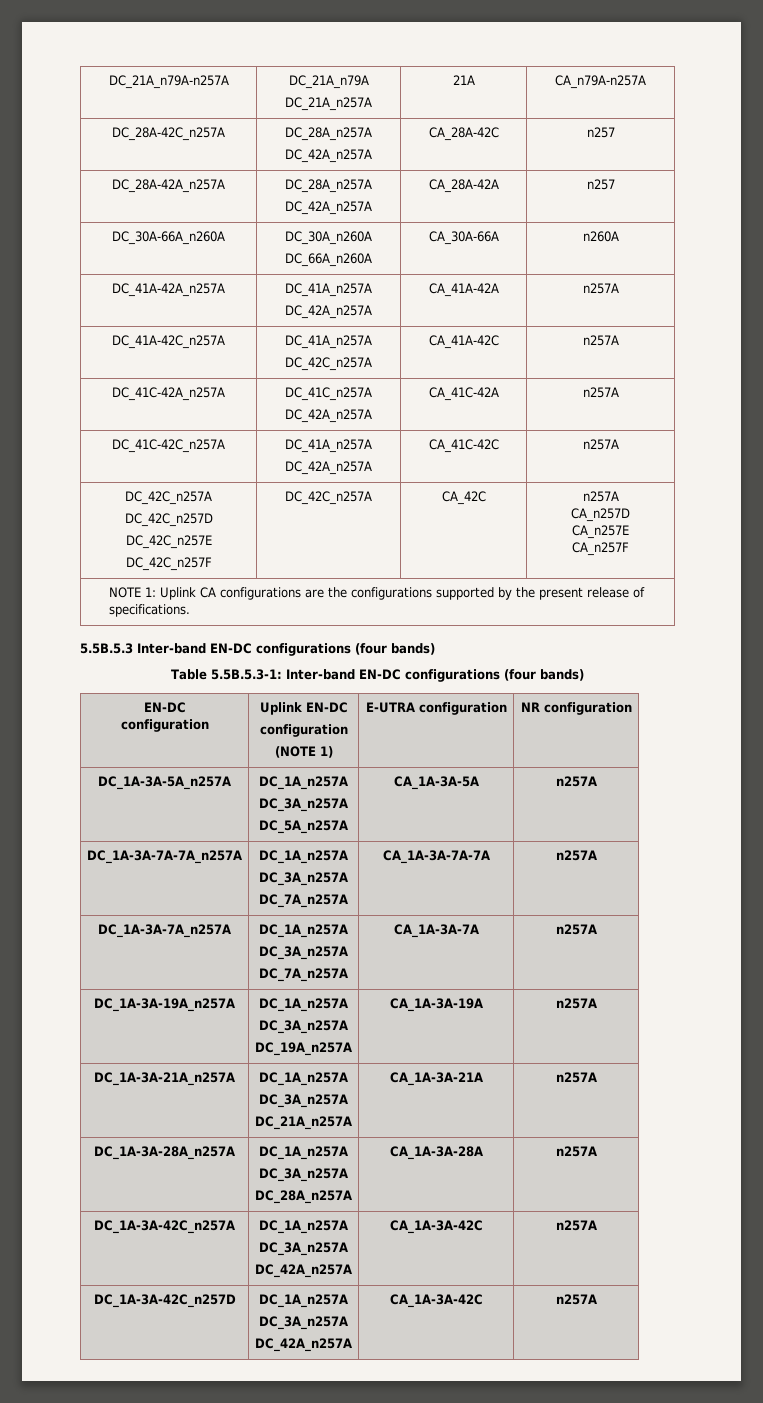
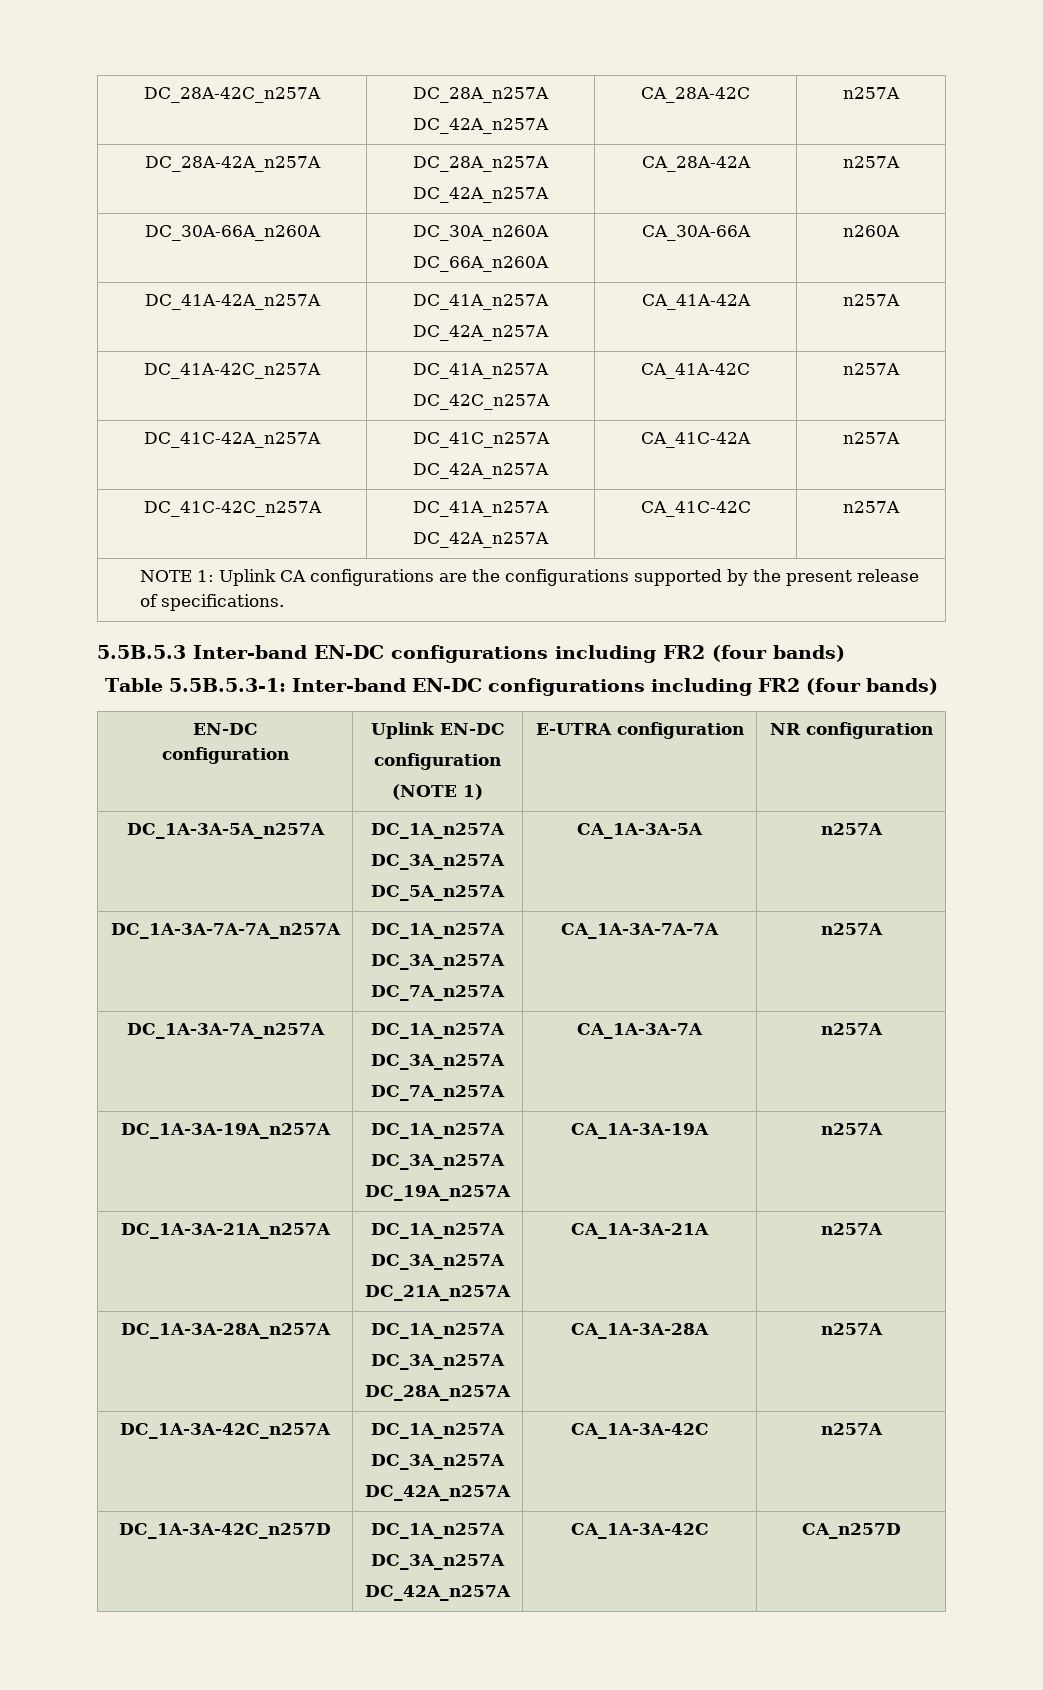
[108,75,229,89] [288,75,369,89] [285,97,372,111] [452,75,475,85] [555,75,646,89] DC_21A_n79A-n257A | DC_21A_n79A // DC_21A_n257A | 21A | CA_n79A-n257A // -> (144, 95) none
[586,127,615,138] n257 -> [843,87,901,99] n257A
[586,179,615,190] n257 -> [843,156,901,168] n257A
[125,491,212,505] [124,513,213,527] [125,535,212,549] [125,557,212,571] [285,491,372,505] [441,491,486,505] [582,491,619,502] [571,508,630,522] [572,525,629,539] [572,542,629,556] // DC_42C_n257A // DC_42C_n257D // DC_42C_n257E // DC_42C_n257F | DC_42C_n257A | CA_42C | n257A // CA_n257D // CA_n257E // CA_n257F -> (901, 507) none
(351, 649) none -> [555,645,705,663] including FR2
(500, 675) none -> [650,678,800,696] including FR2
[555,1294,597,1305] n257A -> [801,1523,901,1539] CA_n257D

